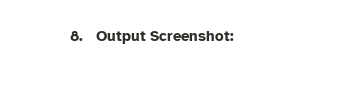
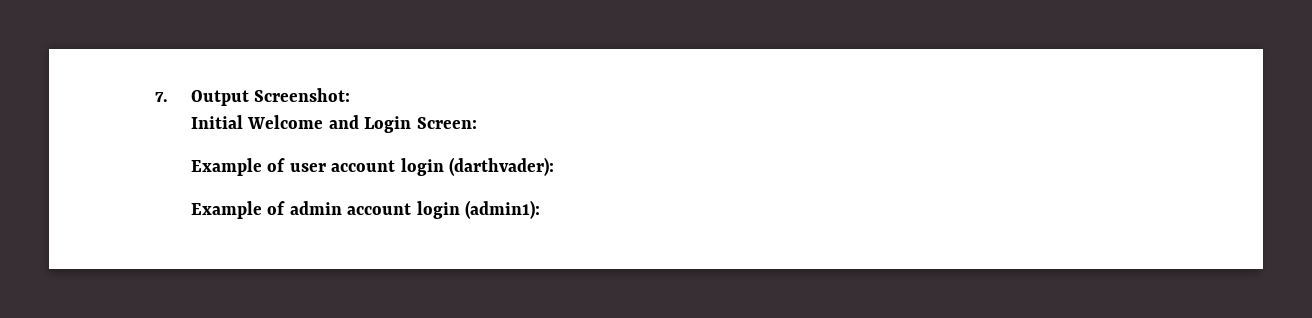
[70,31,84,41] 8. -> [154,92,168,102] 7.
(234, 36) none -> [190,115,477,133] [190,157,554,176] [190,200,540,219] // Initial Welcome and Login Screen: // Example of user account login (darthvader): // Example of admin account login (admin1):

